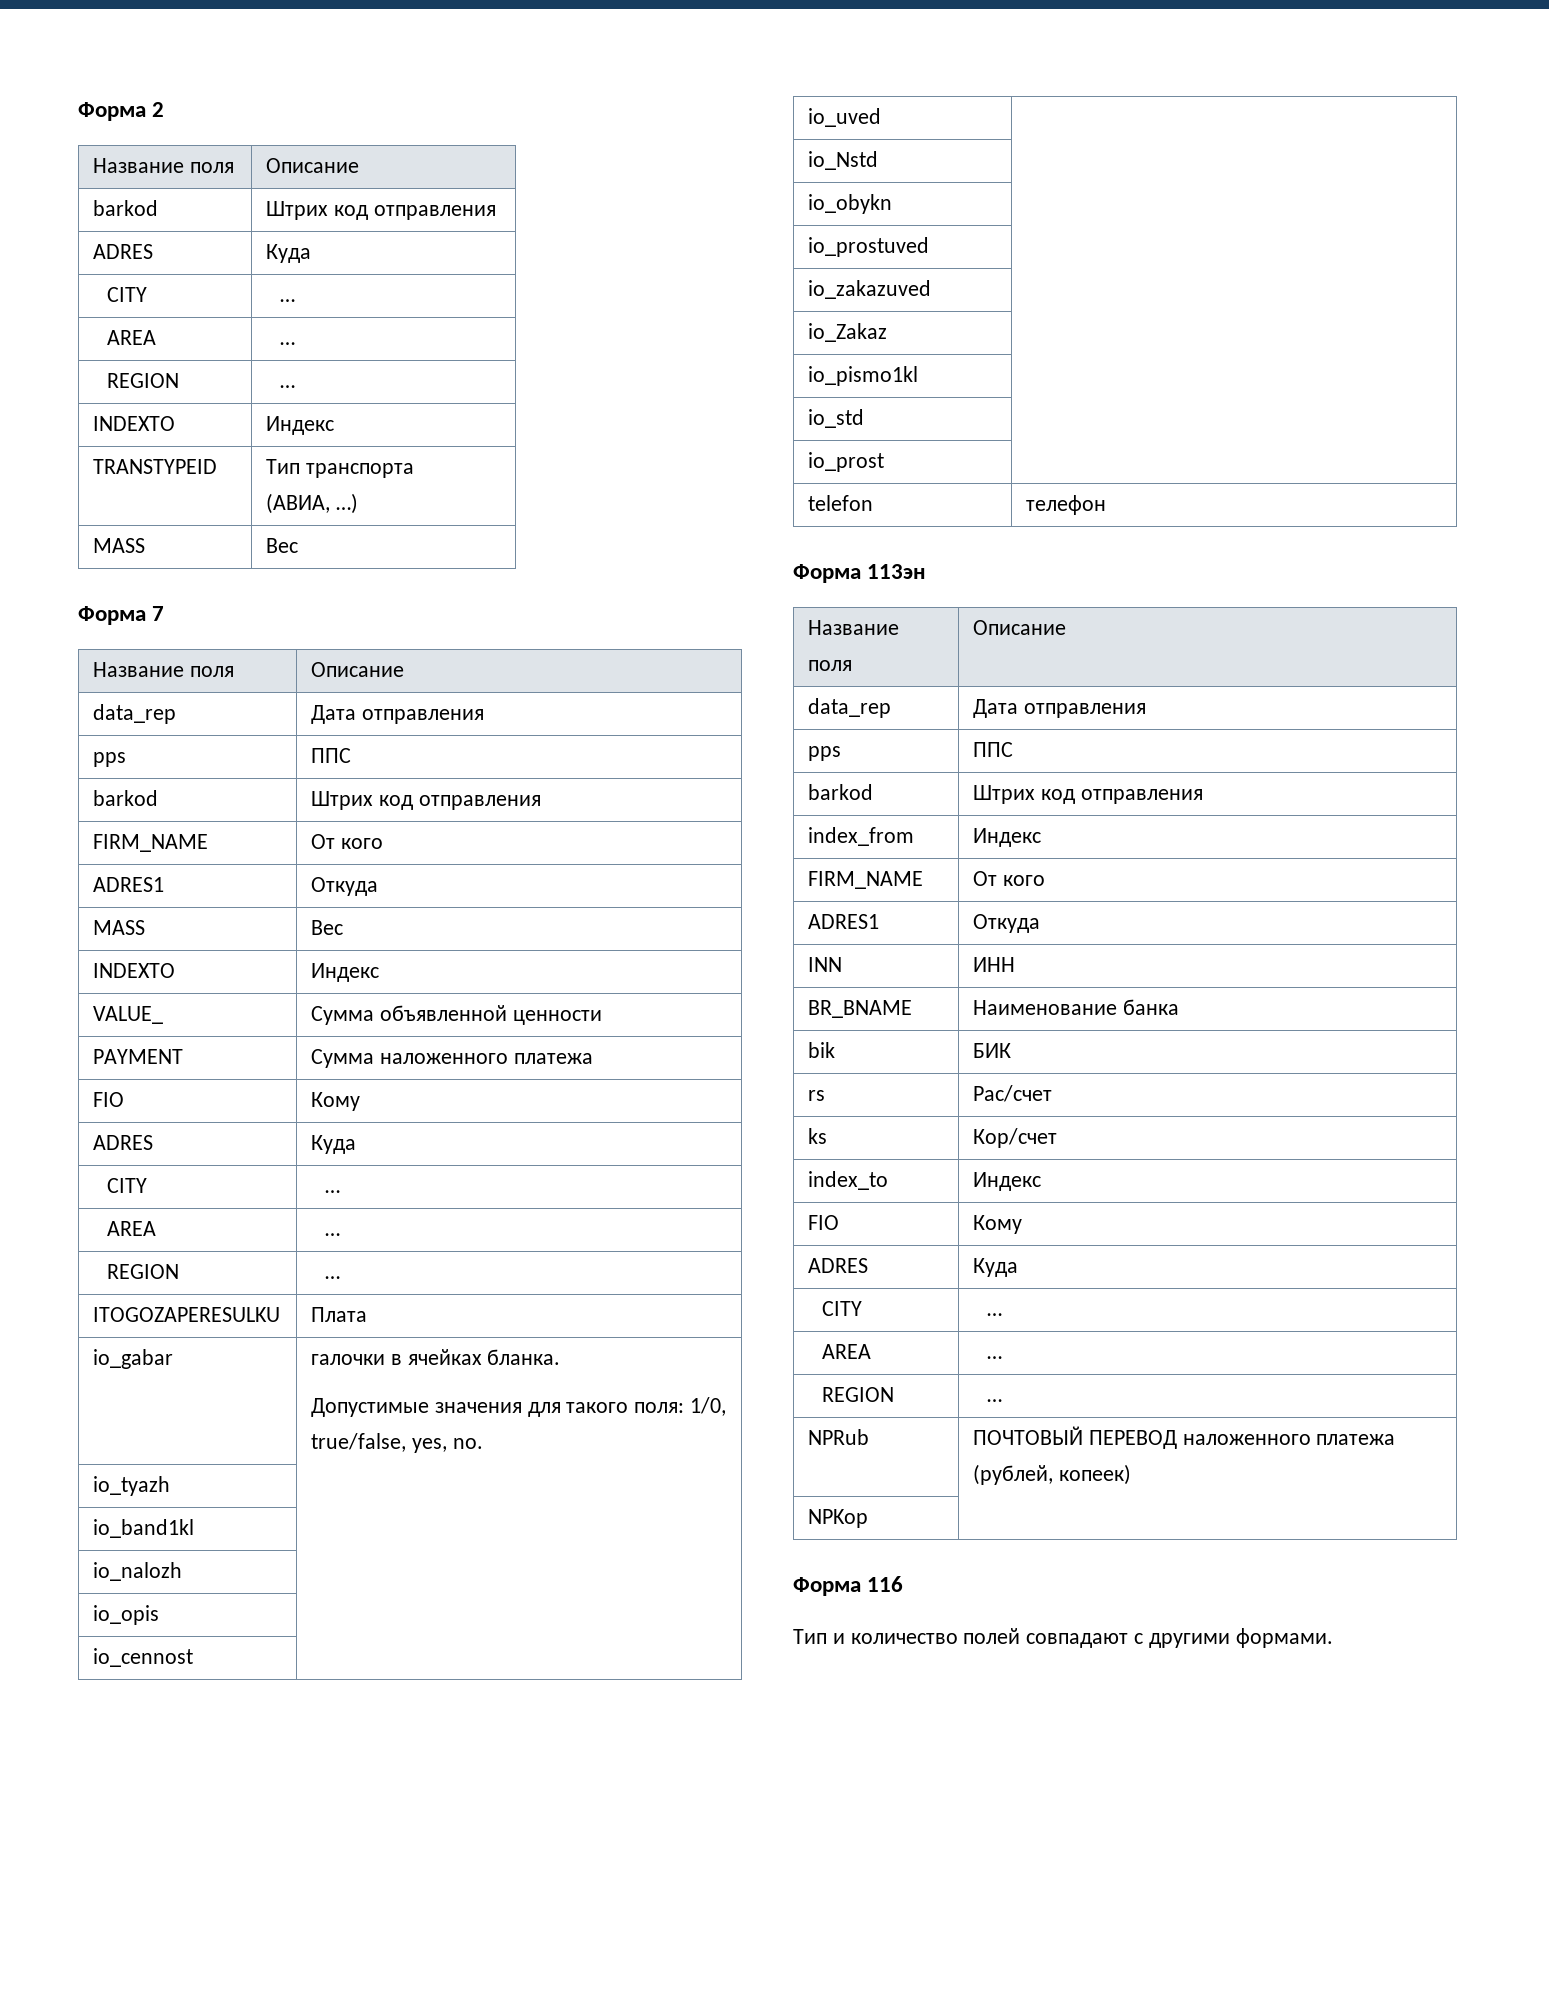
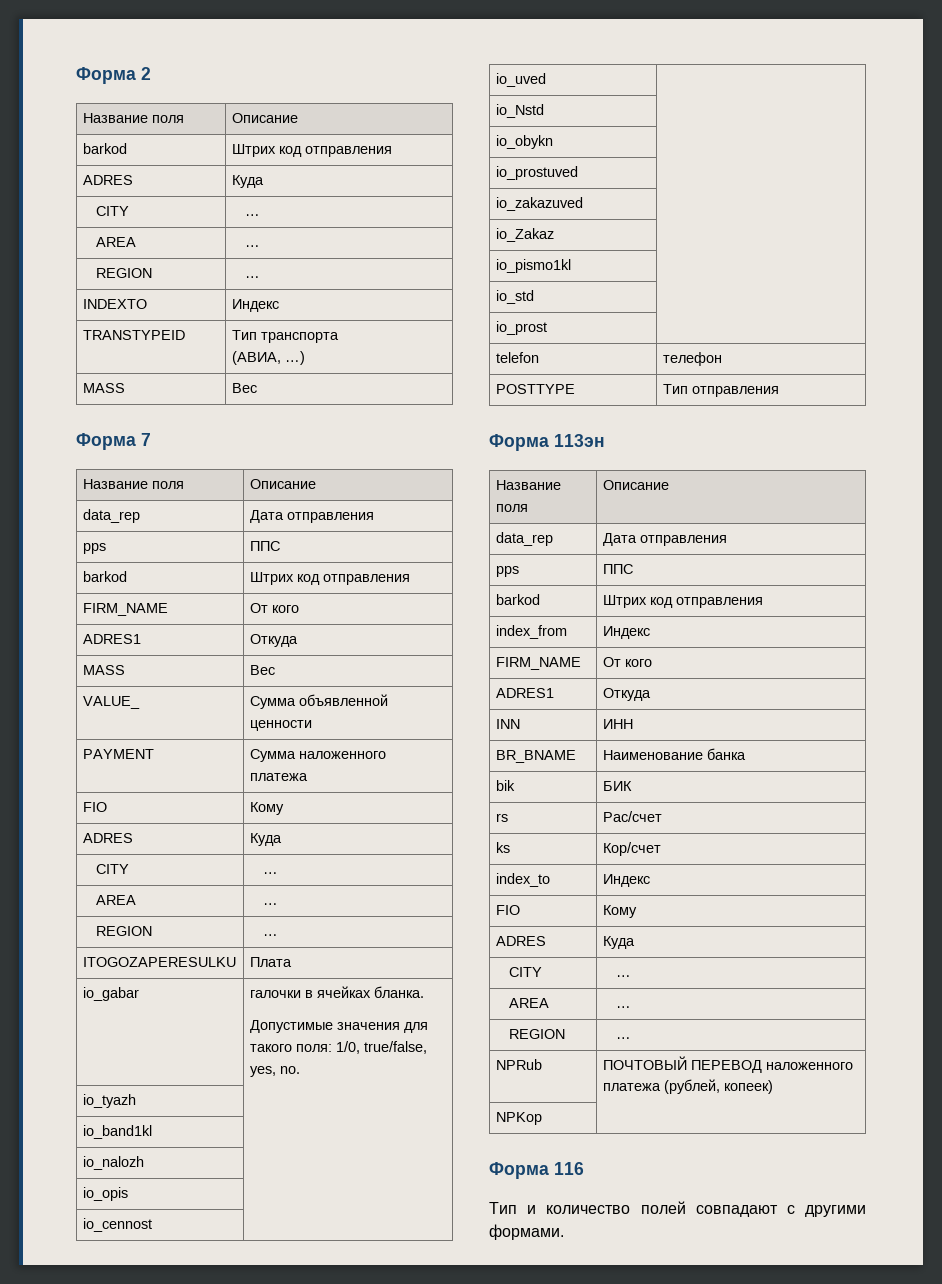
[93,963,176,978] [311,963,380,982] // INDEXTO | Индекс -> (275, 670) none
(1107, 505) none -> [495,384,575,394] [662,384,779,397] // POSTTYPE | Тип отправления

